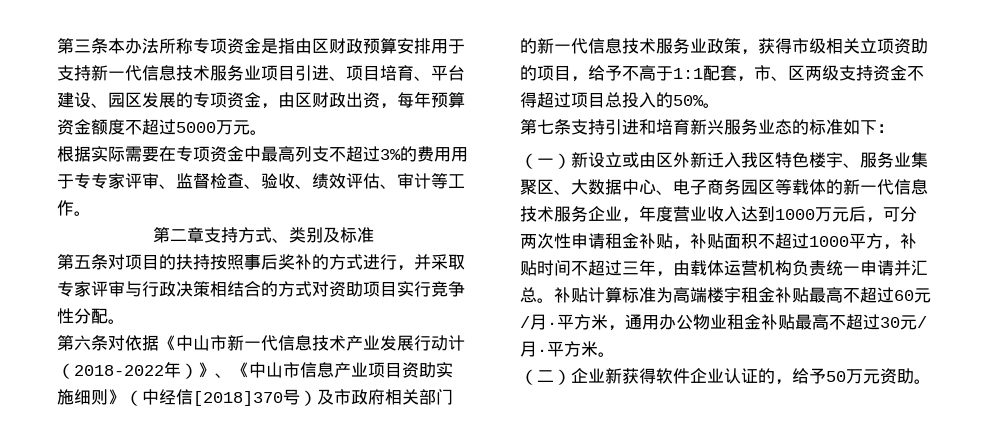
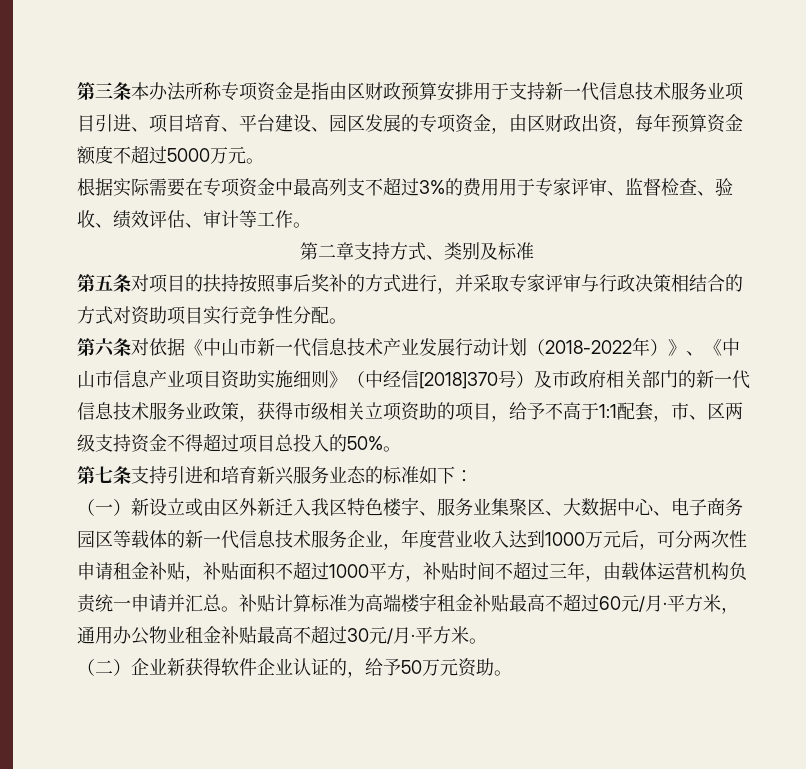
[91,173,108,189] 专 -> (553, 187) none
(465, 343) none -> [509,338,527,357] 划

